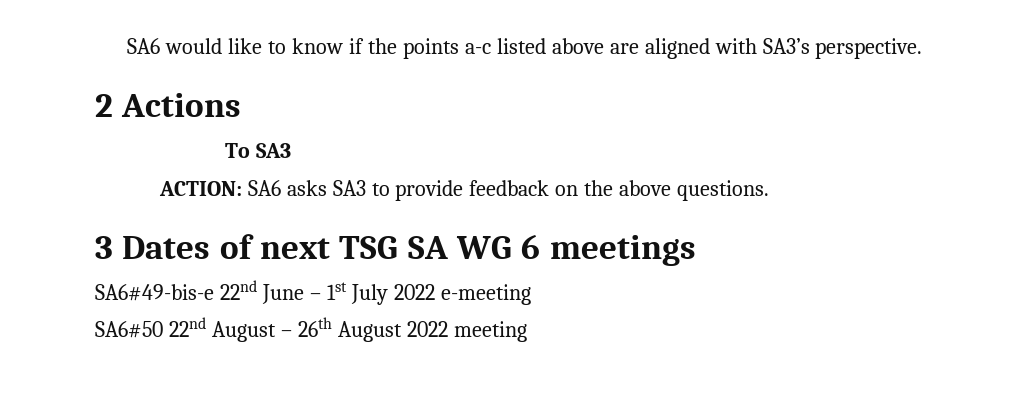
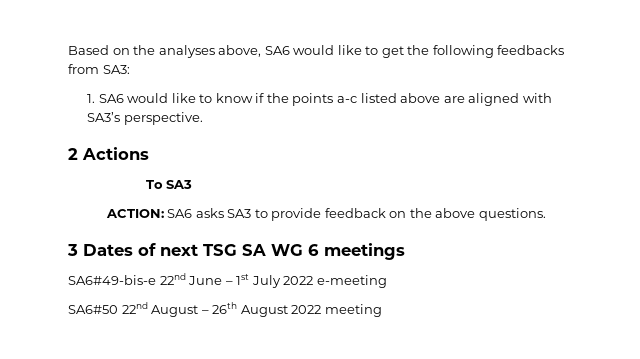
(127, 46) none -> [68,45,565,58] [68,64,130,74] [87,94,96,103] Based on the analyses above, SA6 would like to get the following feedbacks from SA3: // 1.

